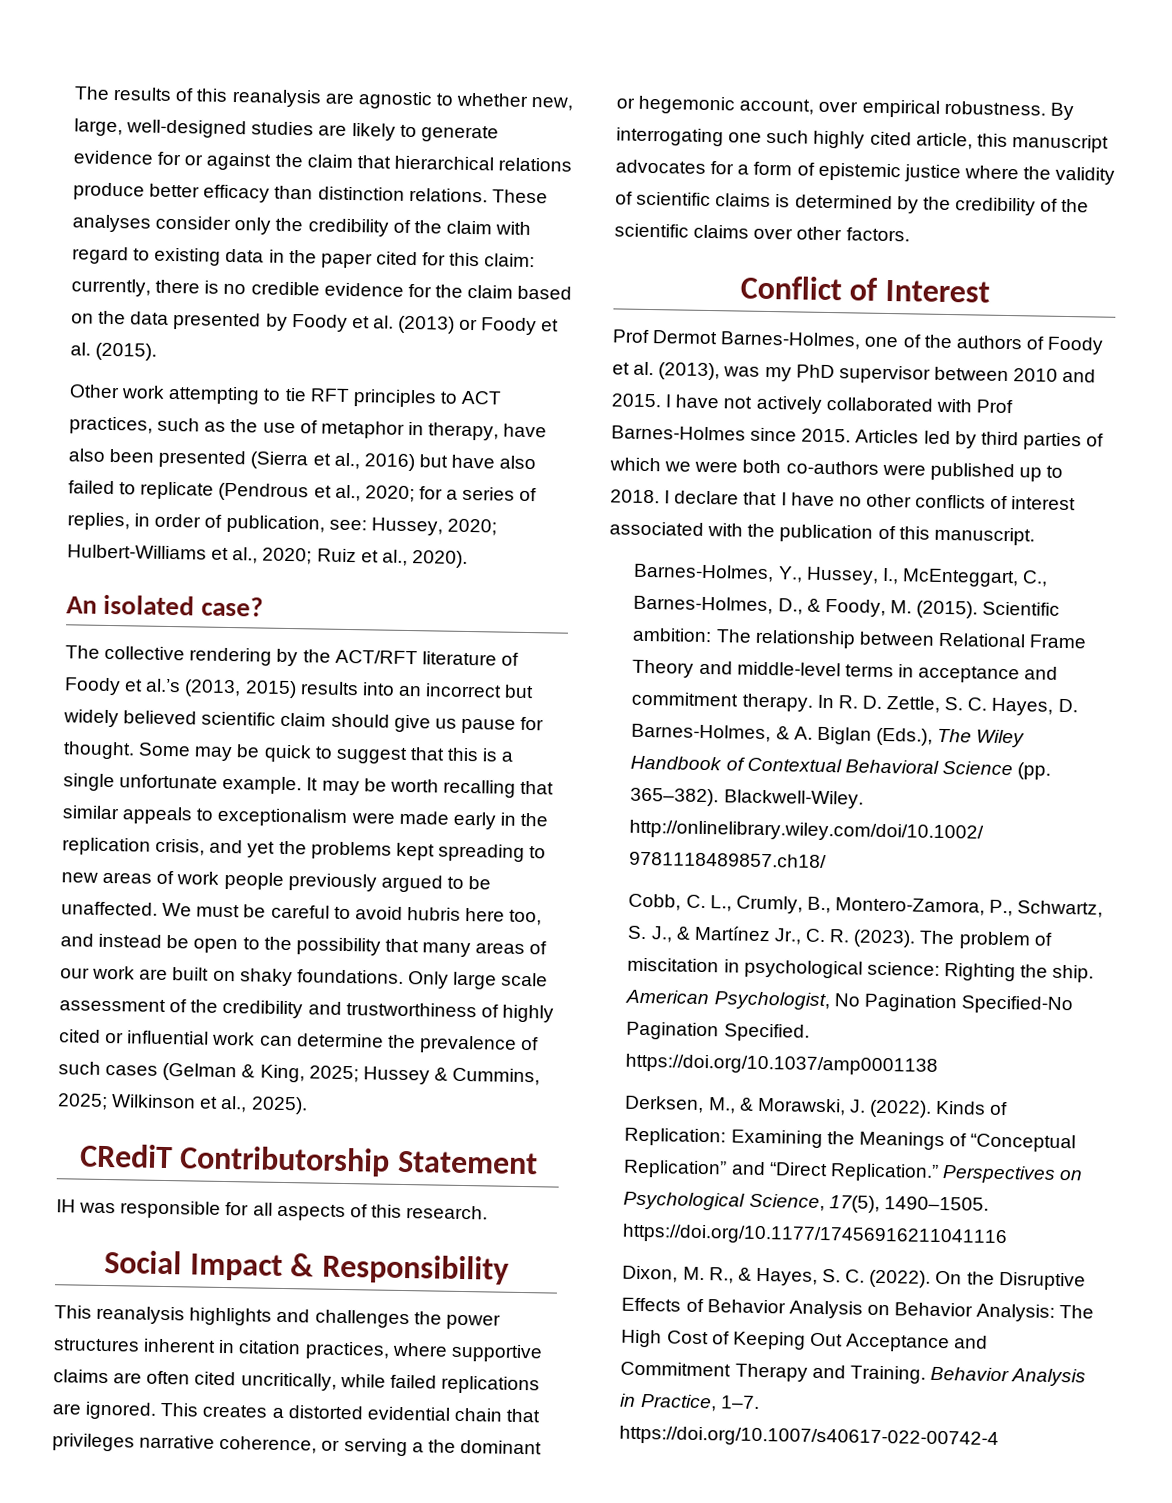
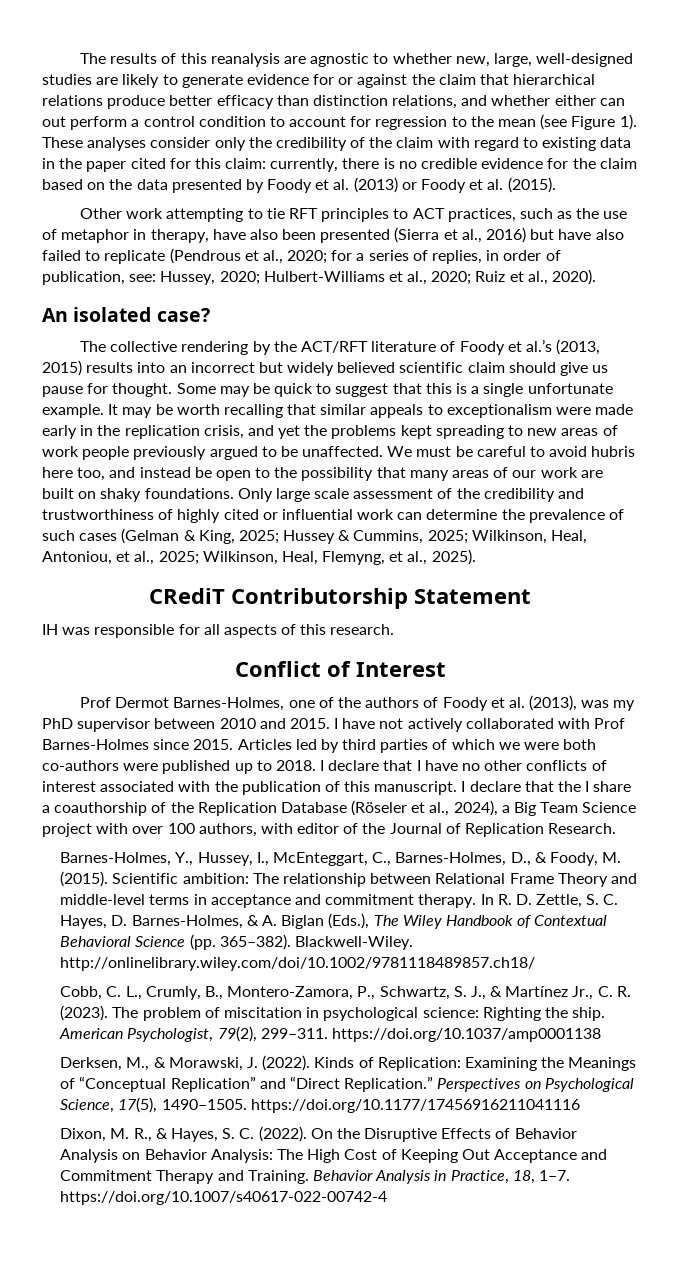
[408,187,488,203] relations. -> [392,95,625,109] [42,114,637,130] relations, and whether either can out perform a control condition to account for regression to the mean (see Figure 1).
[111,1094,197,1109] Wilkinson -> [471,530,588,544] [42,551,386,565] Wilkinson, Heal, Antoniou, et al., 2025; Wilkinson, Heal, Flemyng,
[104,1250,509,1285] [54,1305,501,1330] [53,1338,543,1363] [53,1369,540,1395] [52,1401,541,1423] [52,1433,542,1457] [616,95,1074,121] [616,127,1109,153] [615,159,1116,185] [615,191,1090,216] [614,223,910,242] // Social Impact & Responsibility // This reanalysis highlights and challenges the power structures inherent in citation practices, where supportive claims are often cited uncritically, while failed replications are ignored. This creates a distorted evidential chain that privileges narrative coherence, or serving a the dominant or hegemonic account, over empirical robustness. By interrogating one such highly cited article, this manuscript advocates for a form of epistemic justice where the validity of scientific claims is determined by the credibility of the scientific claims over other factors. -> (395, 629) none
(1035, 536) none -> [461,781,632,792] [42,800,637,816] [42,823,617,837] I declare that the I share a coauthorship of the Replication Database (Röseler et al., 2024), a Big Team Science project with over 100 authors, with editor of the Journal of Replication Research.
[833,993,1073,1015] [626,1021,810,1042] No Pagination Specified-No Pagination Specified. -> [217,1026,328,1042] 79(2), 299–311.
(717, 1402) none -> [512,1170,535,1184] 18,

